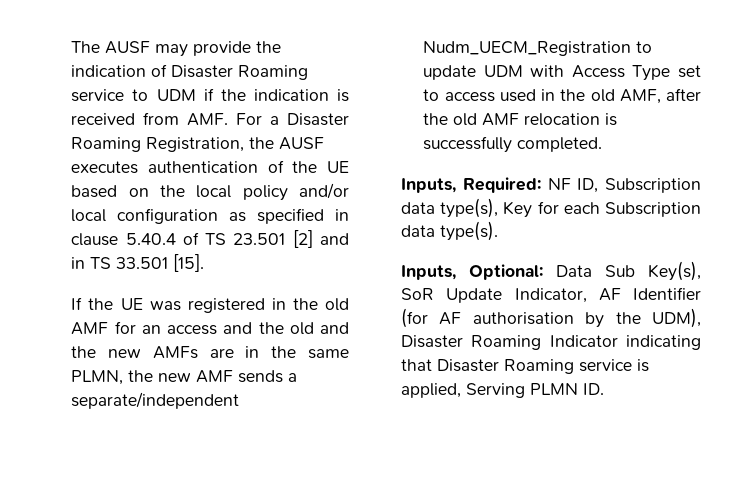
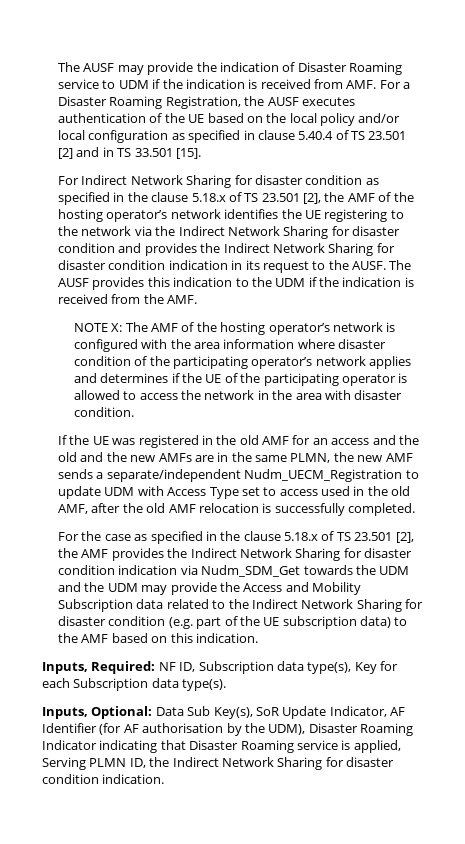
(205, 263) none -> [57,175,379,188] [57,192,414,205] [57,209,404,222] [57,226,400,239] [57,243,395,256] [57,260,412,273] [57,277,414,290] [57,294,198,304] [73,322,396,335] [73,339,387,352] [73,356,412,369] [73,373,408,386] [73,390,403,400] [73,407,134,417] // For Indirect Network Sharing for disaster condition as specified in the clause 5.18.x of TS 23.501 [2], the AMF of the hosting operator’s network identifies the UE registering to the network via the Indirect Network Sharing for disaster condition and provides the Indirect Network Sharing for disaster condition indication in its request to the AUSF. The AUSF provides this indication to the UDM if the indication is received from the AMF. // NOTE X: The AMF of the hosting operator’s network is configured with the area information where disaster condition of the participating operator’s network applies and determines if the UE of the participating operator is allowed to access the network in the area with disaster condition.
(603, 144) none -> [57,531,414,544] [57,548,412,561] [57,565,410,577] [57,582,361,595] [57,599,423,612] [57,616,408,629] [57,633,258,643] // For the case as specified in the clause 5.18.x of TS 23.501 [2], the AMF provides the Indirect Network Sharing for disaster condition indication via Nudm_SDM_Get towards the UDM and the UDM may provide the Access and Mobility Subscription data related to the Indirect Network Sharing for disaster condition (e.g. part of the UE subscription data) to the AMF based on this indication.
[583,383,604,395] ID. -> [129,757,394,770] [42,774,165,784] ID, the Indirect Network Sharing for disaster condition indication.

